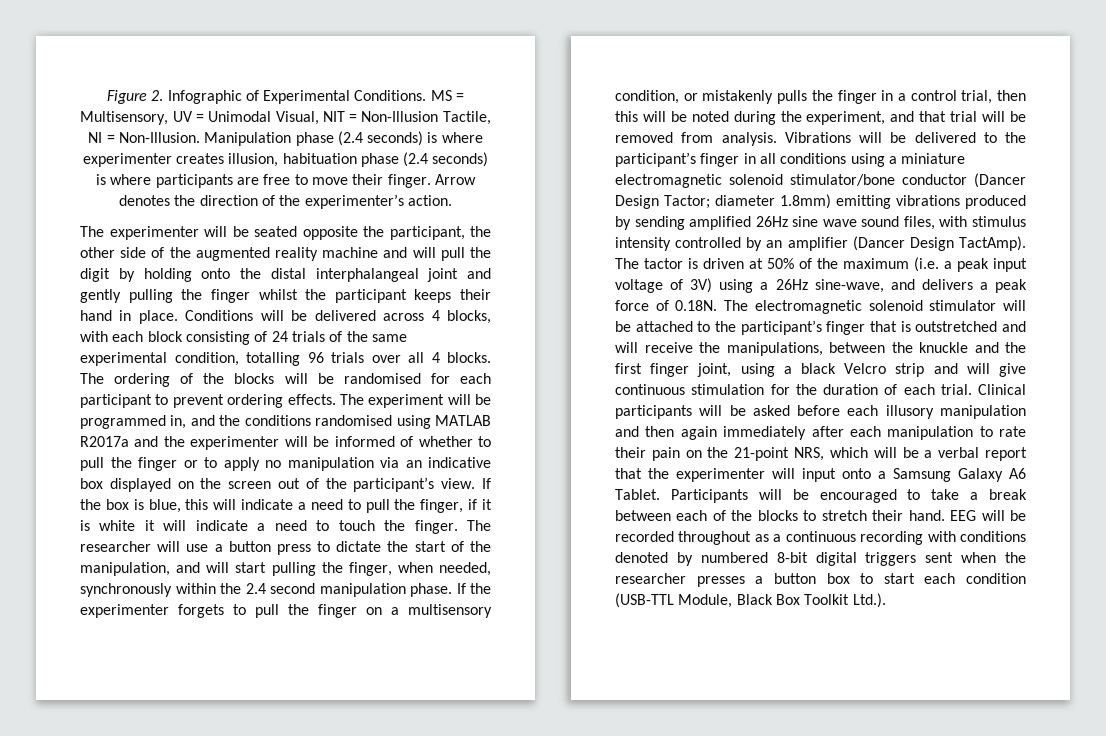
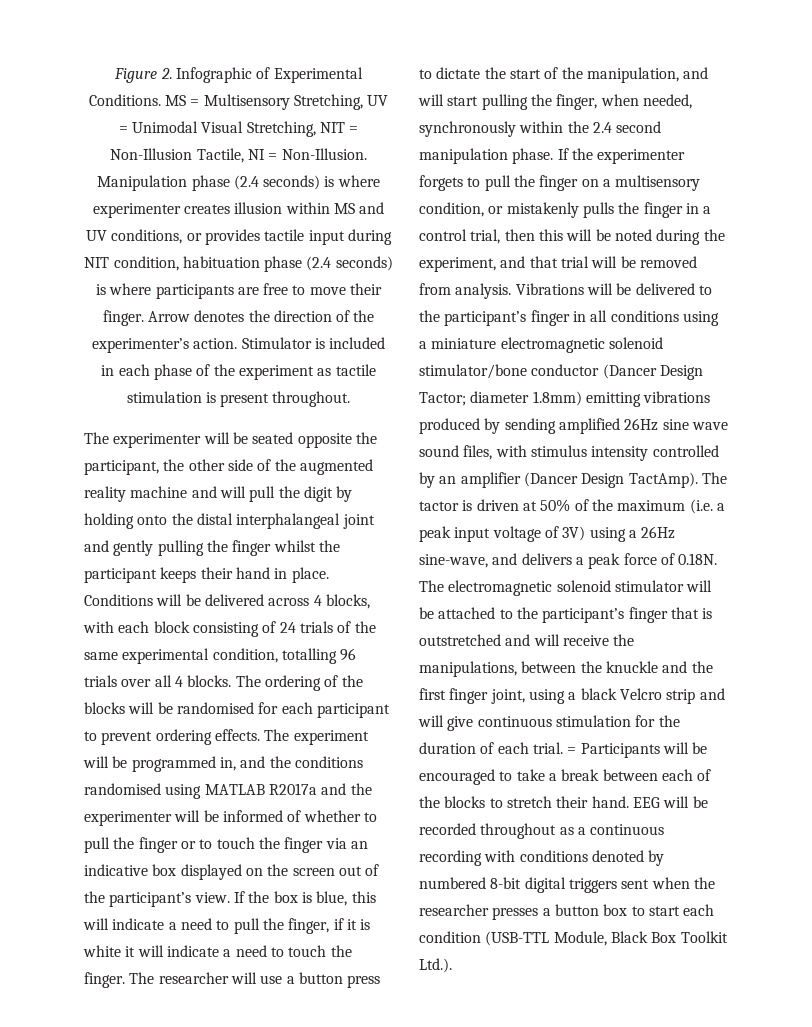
[80,111,169,125] Multisensory, -> [203,94,363,110] Multisensory Stretching,
[275,111,319,125] Visual, -> [201,121,316,137] Visual Stretching,
[228,153,279,167] illusion, -> [234,202,385,214] [86,229,392,245] [84,256,179,271] illusion within MS and UV conditions, or provides tactile input during NIT condition,
(452, 200) none -> [241,337,386,349] [101,364,376,380] [126,391,351,407] Stimulator is included in each phase of the experiment as tactile stimulation is present throughout.
[223,457,374,471] apply no manipulation -> [216,837,324,853] touch the finger
[978,384,1026,395] [615,405,1026,419] [615,426,1026,440] [615,447,1027,461] [615,468,1026,482] [615,489,660,500] Clinical participants will be asked before each illusory manipulation and then again immediately after each manipulation to rate their pain on the 21-point NRS, which will be a verbal report that the experimenter will input onto a Samsung Galaxy A6 Tablet. -> [567,747,577,754] =

